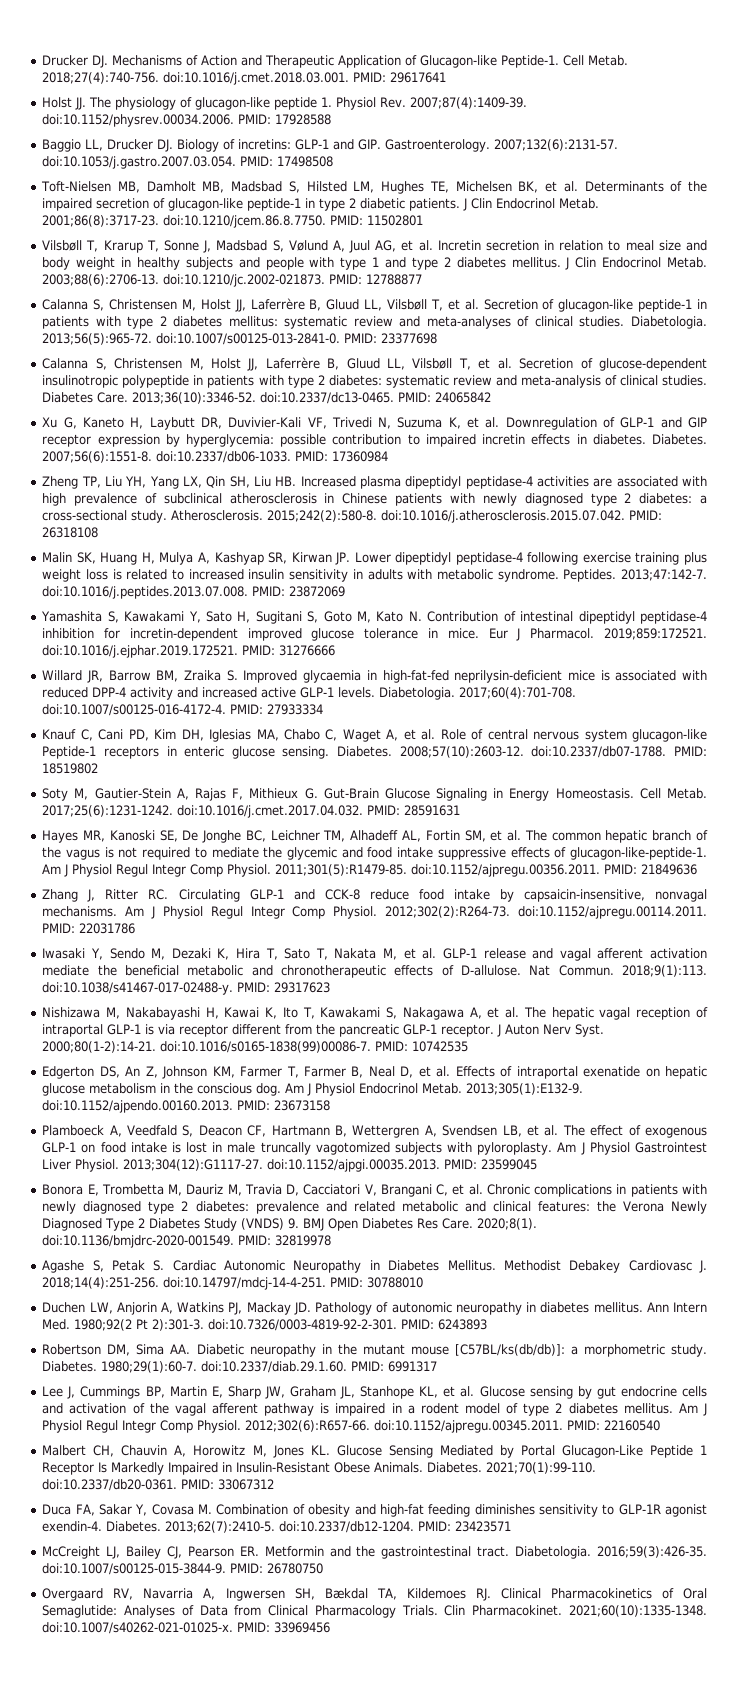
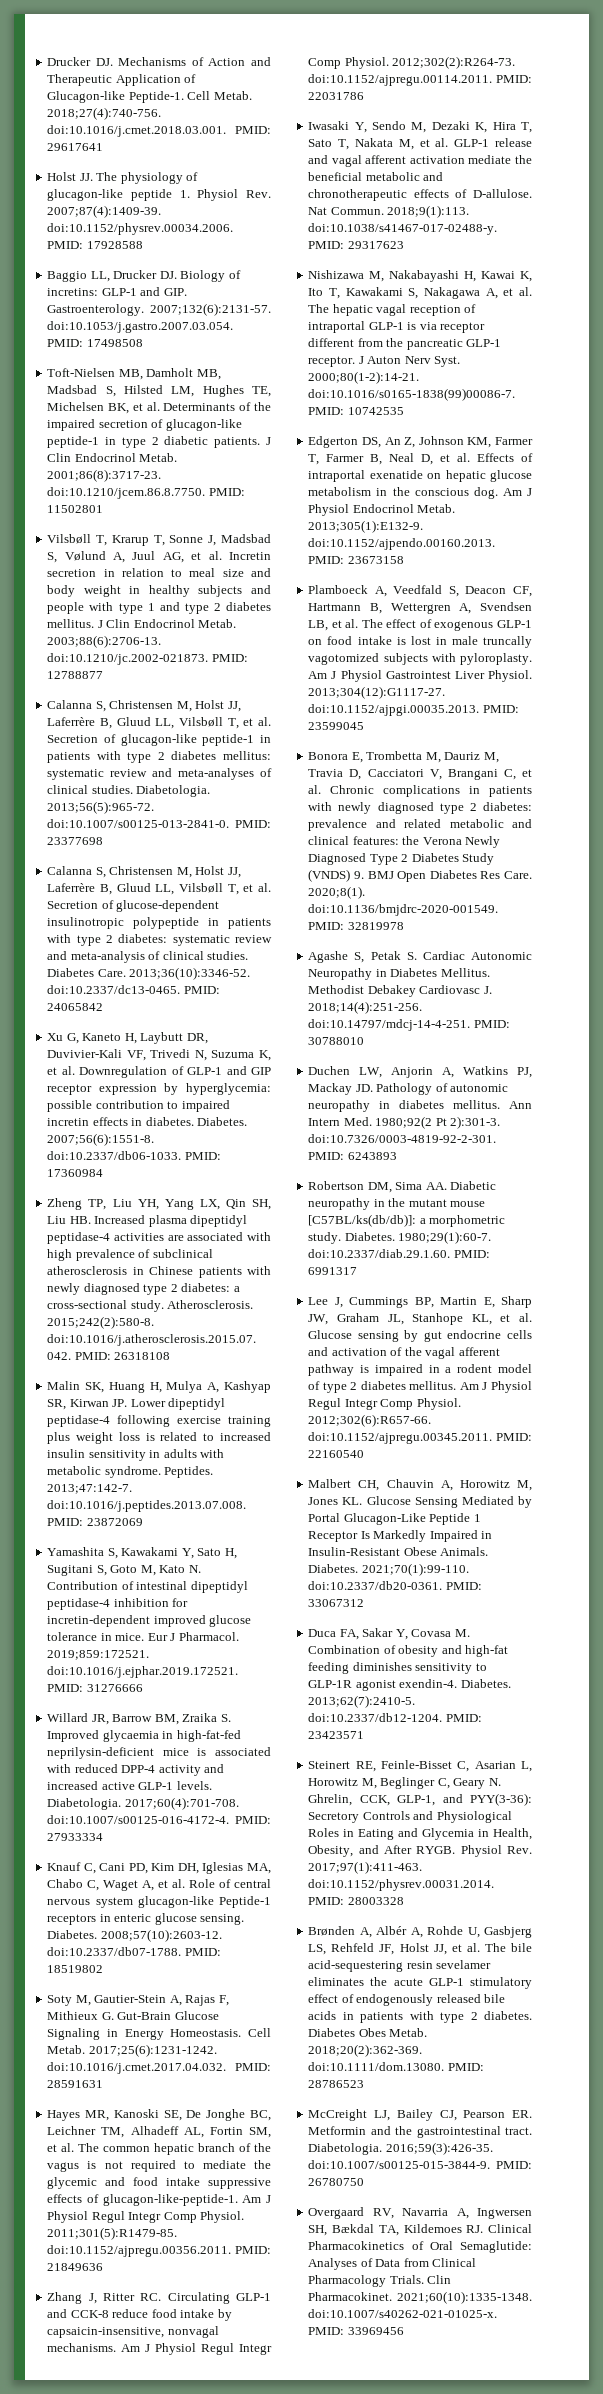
(512, 1526) none -> [308,1760,532,1772] [308,1777,501,1789] [308,1793,532,1806] [308,1811,512,1823] [308,1828,532,1840] [308,1845,532,1857] [308,1861,423,1874] [308,1879,495,1891] [308,1897,404,1905] [308,1926,532,1938] [308,1943,532,1955] [308,1960,492,1972] [308,1977,532,1989] [308,1994,506,2006] [308,2011,532,2023] [308,2028,428,2037] [308,2044,423,2057] [308,2062,484,2071] [308,2080,365,2088] // Steinert RE, Feinle-Bisset C, Asarian L, Horowitz M, Beglinger C, Geary N. Ghrelin, CCK, GLP-1, and PYY(3-36): Secretory Controls and Physiological Roles in Eating and Glycemia in Health, Obesity, and After RYGB. Physiol Rev. 2017;97(1):411-463. doi:10.1152/physrev.00031.2014. PMID: 28003328 // Brønden A, Albér A, Rohde U, Gasbjerg LS, Rehfeld JF, Holst JJ, et al. The bile acid-sequestering resin sevelamer eliminates the acute GLP-1 stimulatory effect of endogenously released bile acids in patients with type 2 diabetes. Diabetes Obes Metab. 2018;20(2):362-369. doi:10.1111/dom.13080. PMID: 28786523

